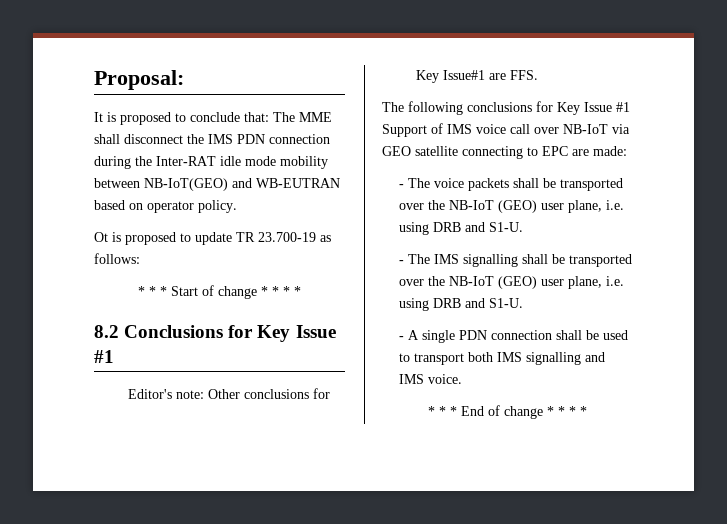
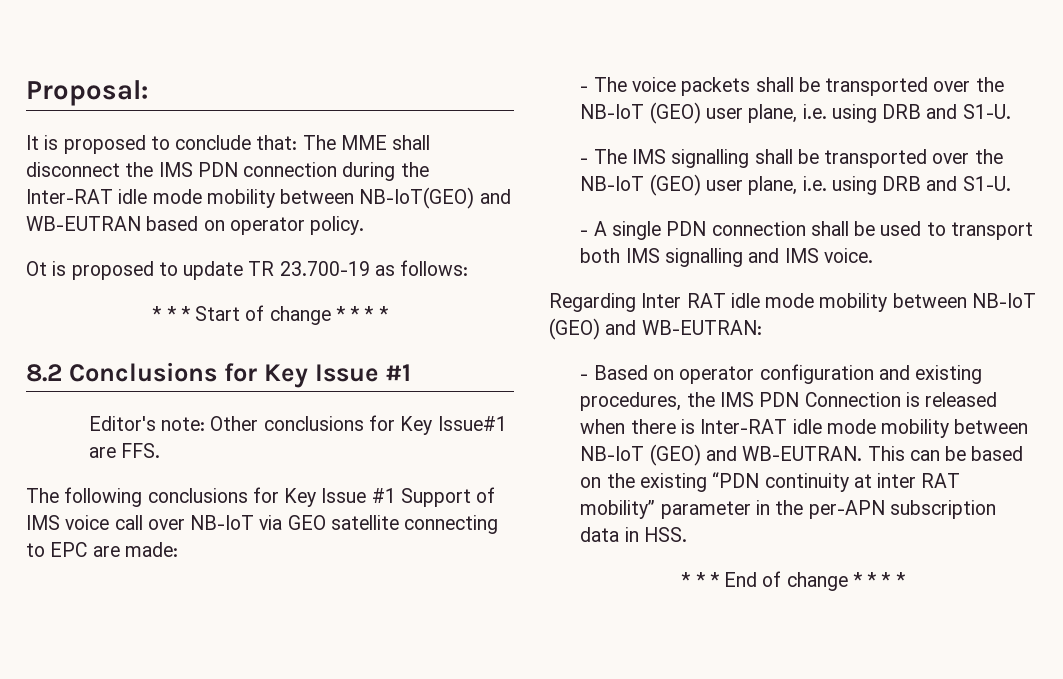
(463, 379) none -> [549,293,1036,312] [549,318,762,340] [580,364,983,384] [580,392,998,411] [580,419,1029,438] [580,444,1024,466] [580,472,961,492] [580,500,996,519] [580,527,688,542] // Regarding Inter RAT idle mode mobility between NB-IoT (GEO) and WB-EUTRAN: // - Based on operator configuration and existing procedures, the IMS PDN Connection is released when there is Inter-RAT idle mode mobility between NB-IoT (GEO) and WB-EUTRAN. This can be based on the existing “PDN continuity at inter RAT mobility” parameter in the per-APN subscription data in HSS.

